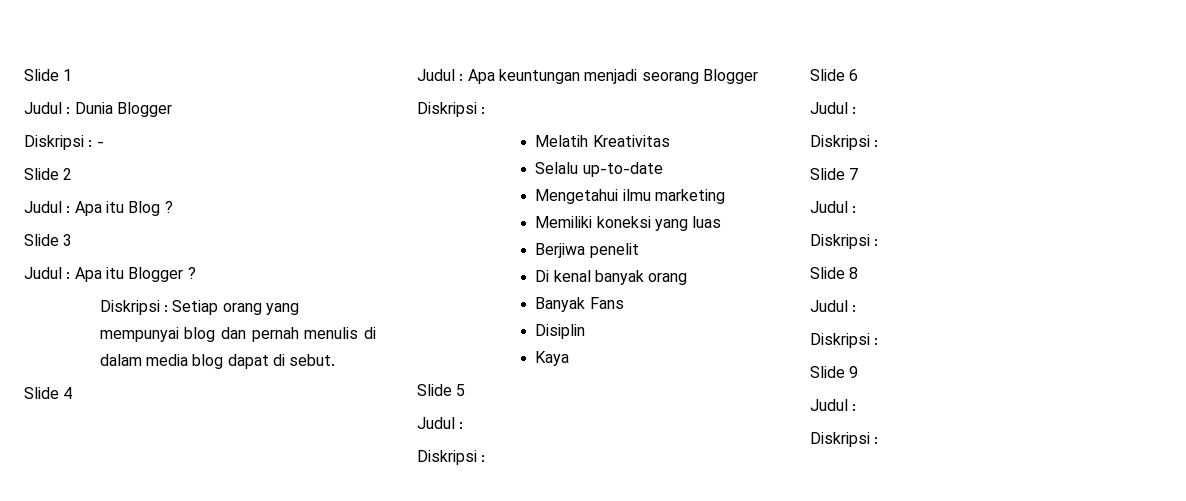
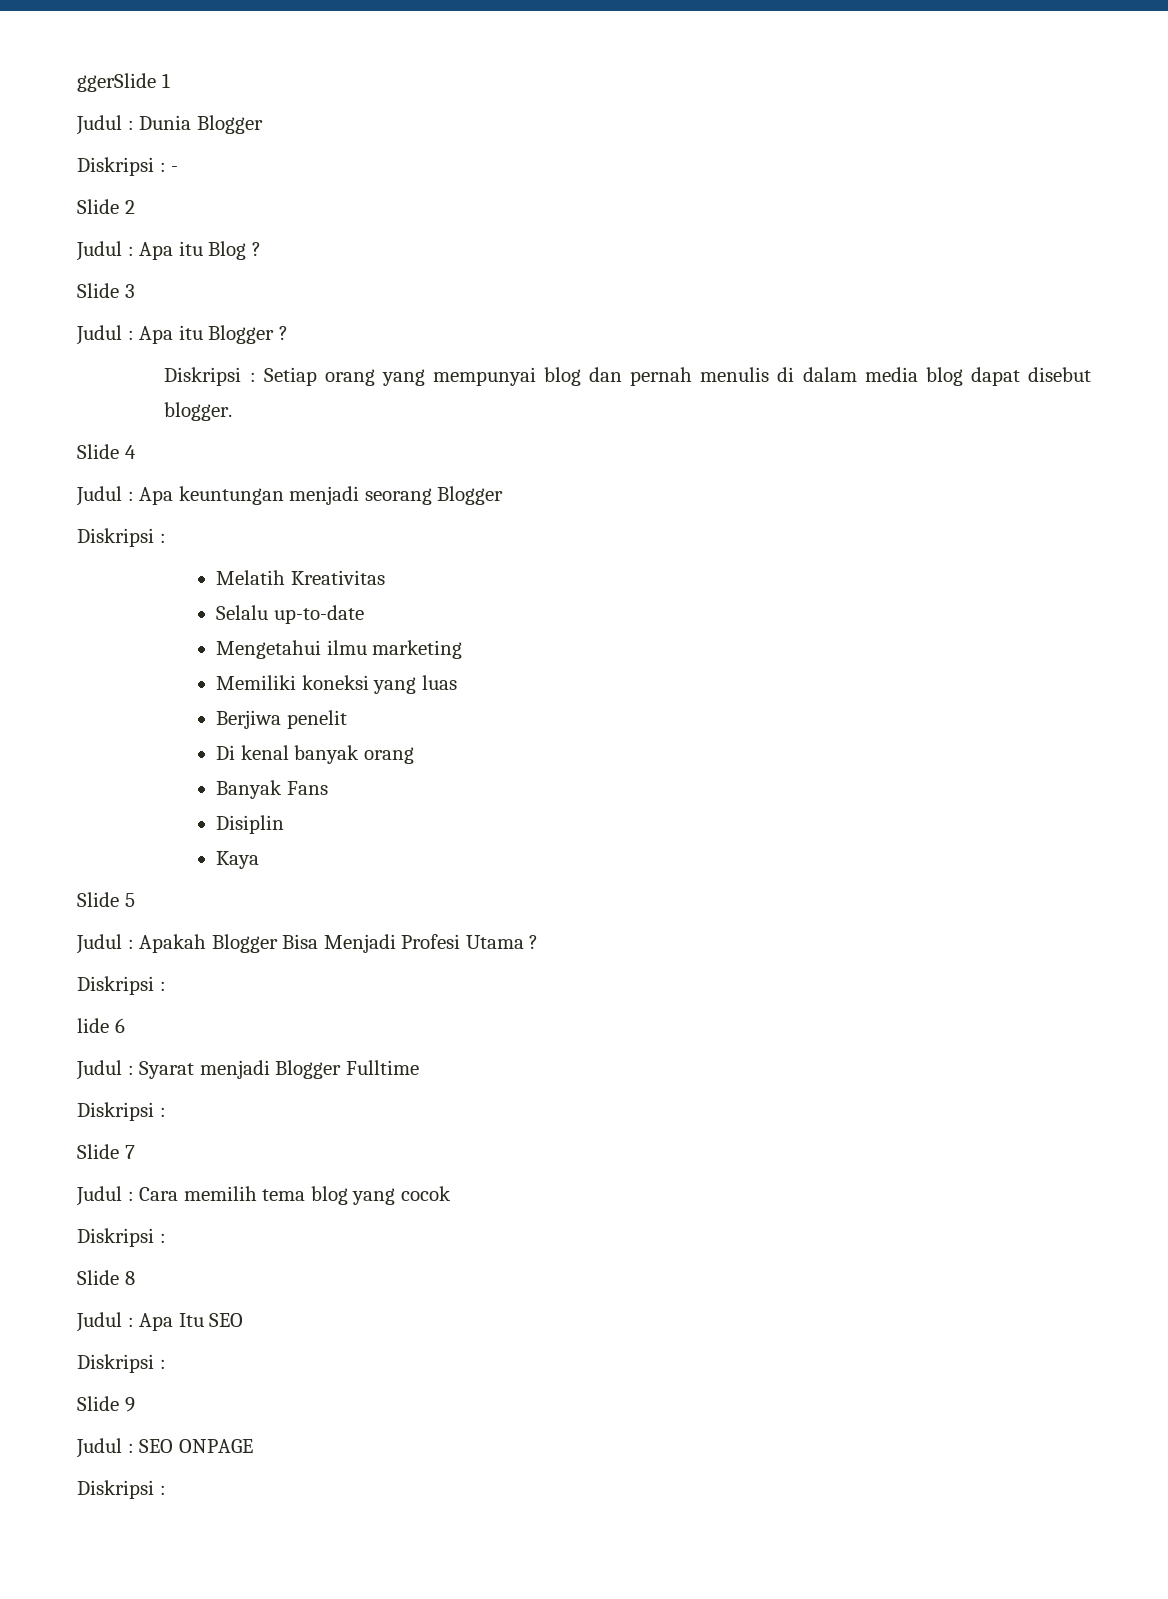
[24,69,59,81] Slide -> [77,73,156,92] ggerSlide
[272,354,336,366] di sebut. -> [1028,367,1091,382] [164,402,233,421] disebut blogger.
[417,450,486,465] [810,69,845,81] // Diskripsi : // Slide -> [139,934,539,953] [77,976,166,995] [77,1018,109,1033] Apakah Blogger Bisa Menjadi Profesi Utama ? // Diskripsi : // lide
(857, 110) none -> [139,1060,419,1079] Syarat menjadi Blogger Fulltime
(857, 209) none -> [139,1186,451,1205] Cara memilih tema blog yang cocok
(857, 308) none -> [139,1313,244,1331] Apa Itu SEO
(857, 407) none -> [139,1439,253,1453] SEO ONPAGE

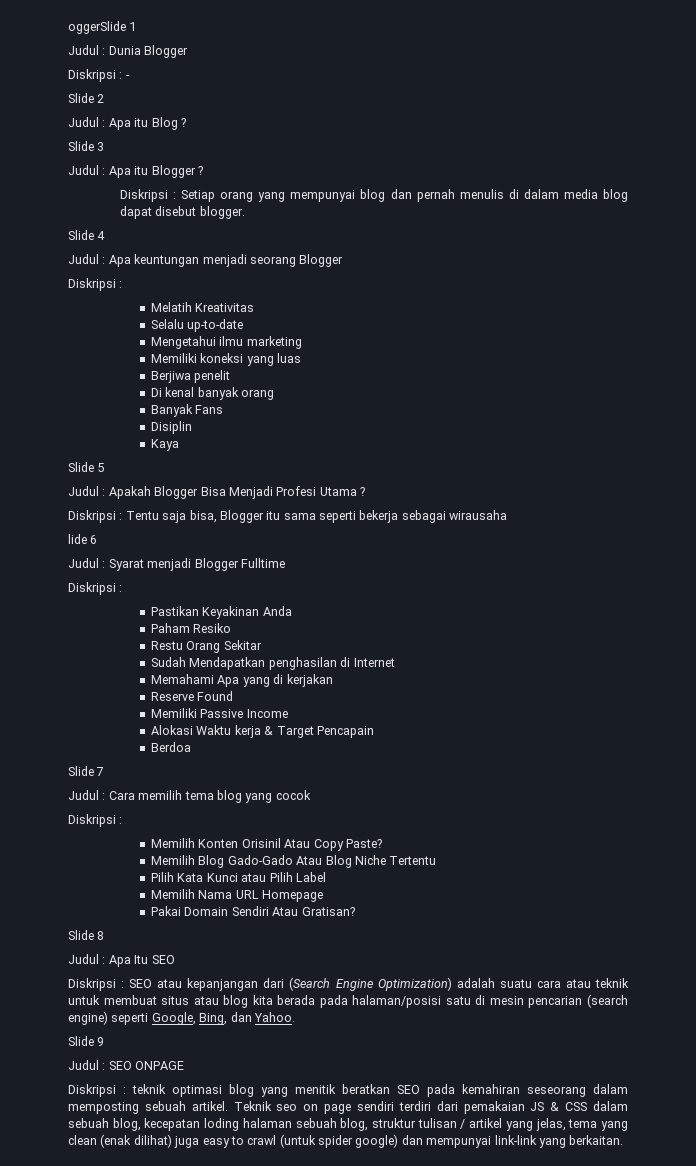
[77,73,156,92] ggerSlide -> [68,21,126,34] oggerSlide
(166, 986) none -> [125,510,508,523] Tentu saja bisa, Blogger itu sama seperti bekerja sebagai wirausaha
(166, 1112) none -> [150,606,292,619] [150,623,232,633] [150,640,262,653] [150,657,395,670] [150,674,333,687] [150,691,234,701] [150,708,288,718] [150,725,374,738] [150,742,191,752] // Pastikan Keyakinan Anda // Paham Resiko // Restu Orang Sekitar // Sudah Mendapatkan penghasilan di Internet // Memahami Apa yang di kerjakan // Reserve Found // Memiliki Passive Income // Alokasi Waktu kerja & Target Pencapain // Berdoa
(166, 1238) none -> [150,838,382,851] [150,855,437,868] [150,872,326,882] [150,889,324,902] [150,906,355,916] // Memilih Konten Orisinil Atau Copy Paste? // Memilih Blog Gado-Gado Atau Blog Niche Tertentu // Pilih Kata Kunci atau Pilih Label // Memilih Nama URL Homepage // Pakai Domain Sendiri Atau Gratisan?
(166, 1364) none -> [129,977,630,991] [68,994,629,1008] [68,1011,295,1025] SEO atau kepanjangan dari (Search Engine Optimization) adalah suatu cara atau teknik untuk membuat situs atau blog kita berada pada halaman/posisi satu di mesin pencarian (search engine) seperti Google, Bing, dan Yahoo.
(166, 1490) none -> [132,1084,628,1097] [68,1101,628,1114] [68,1118,629,1131] [68,1134,624,1148] teknik optimasi blog yang menitik beratkan SEO pada kemahiran seseorang dalam memposting sebuah artikel. Teknik seo on page sendiri terdiri dari pemakaian JS & CSS dalam sebuah blog, kecepatan loding halaman sebuah blog, struktur tulisan / artikel yang jelas, tema yang clean (enak dilihat) juga easy to crawl (untuk spider google) dan mempunyai link-link yang berkaitan.

